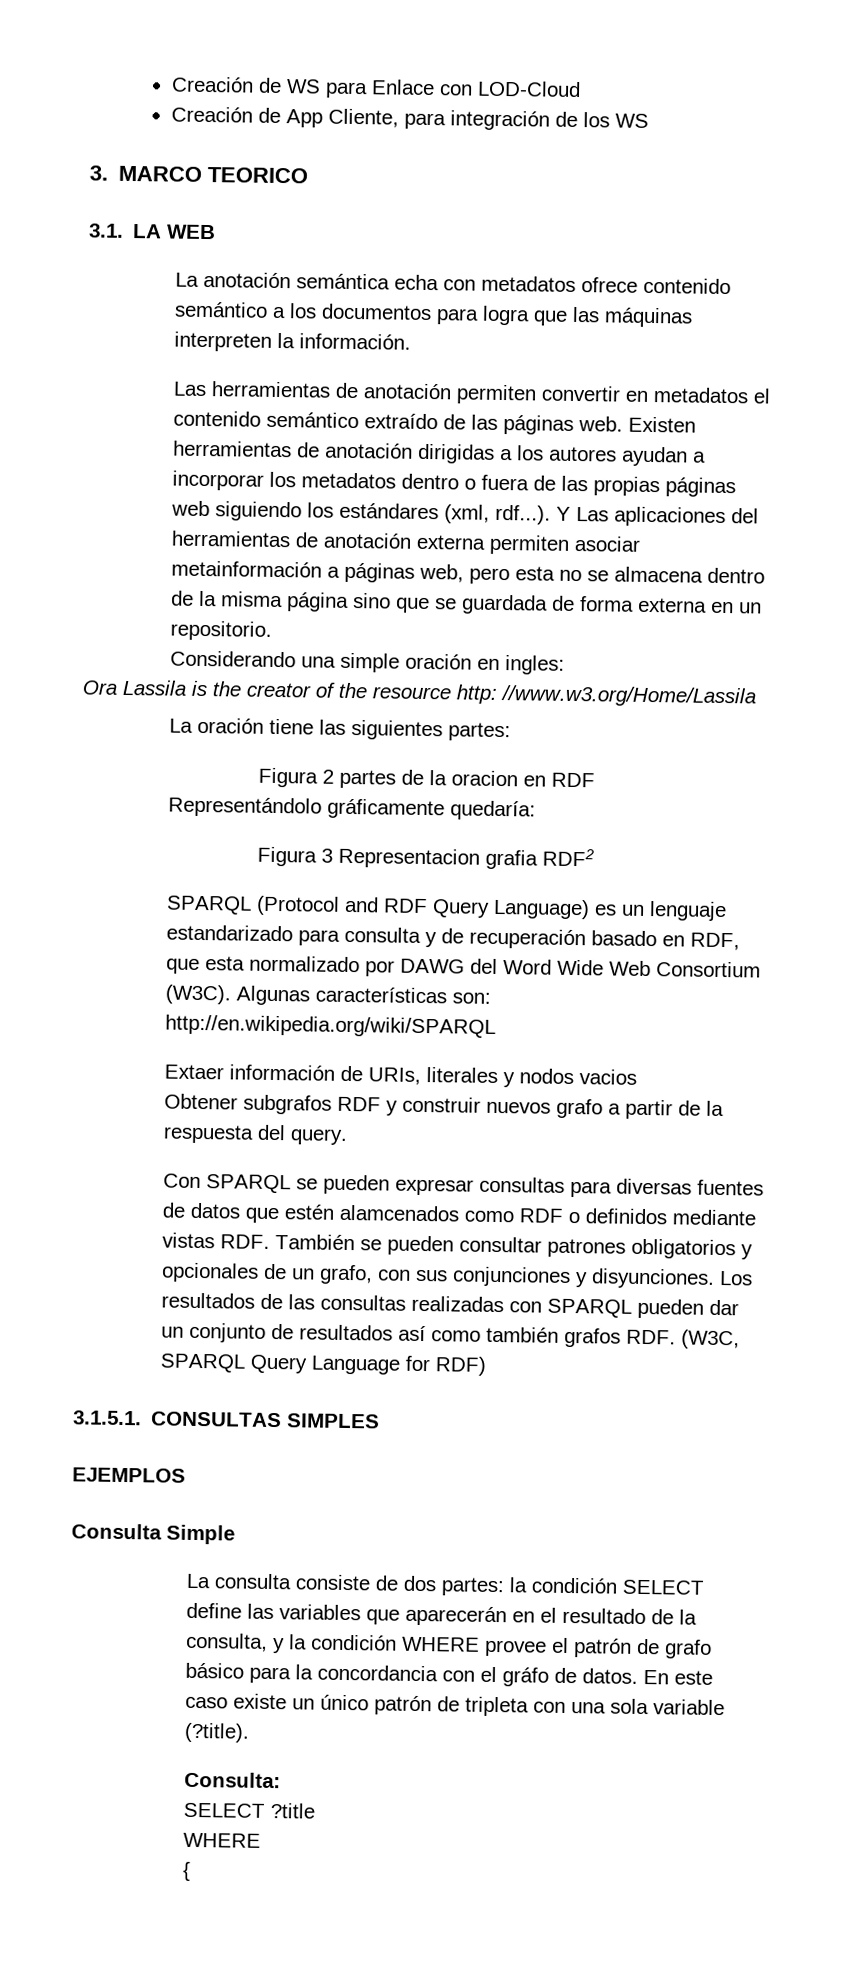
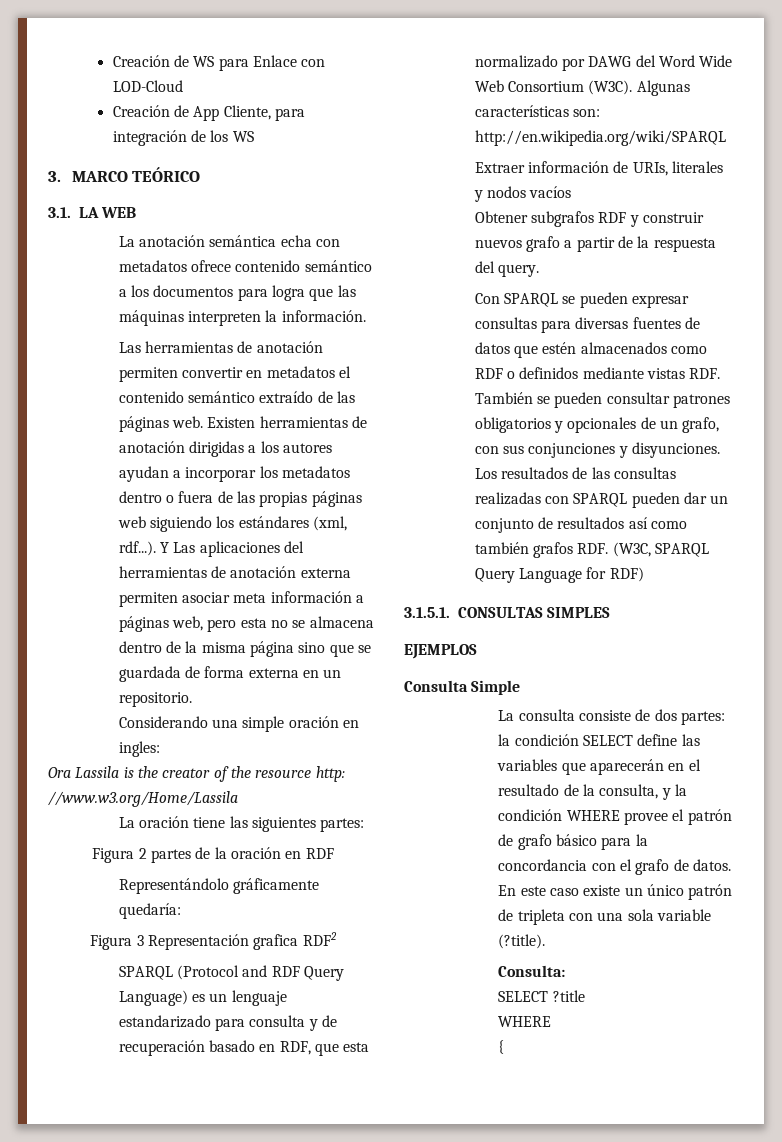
[206,167,308,184] TEORICO -> [132,167,201,182] TEÓRICO
[170,560,322,578] metainformación -> [233,591,352,603] meta información
[451,770,518,787] oracion -> [230,847,281,859] oración
[338,847,538,870] Representacion grafia -> [148,934,299,950] Representación grafica
[163,1064,224,1080] Extaer -> [474,162,525,173] Extraer
[578,1069,637,1085] vacios -> [529,186,572,198] vacíos
[338,1204,460,1222] alamcenados -> [580,342,667,354] almacenados
[501,1667,549,1687] gráfo -> [635,859,670,875] grafo

